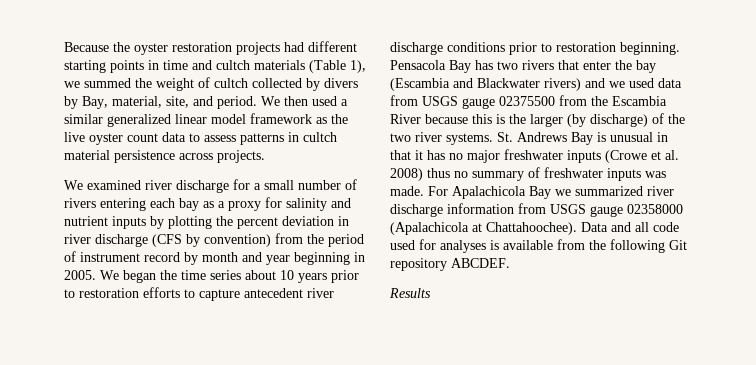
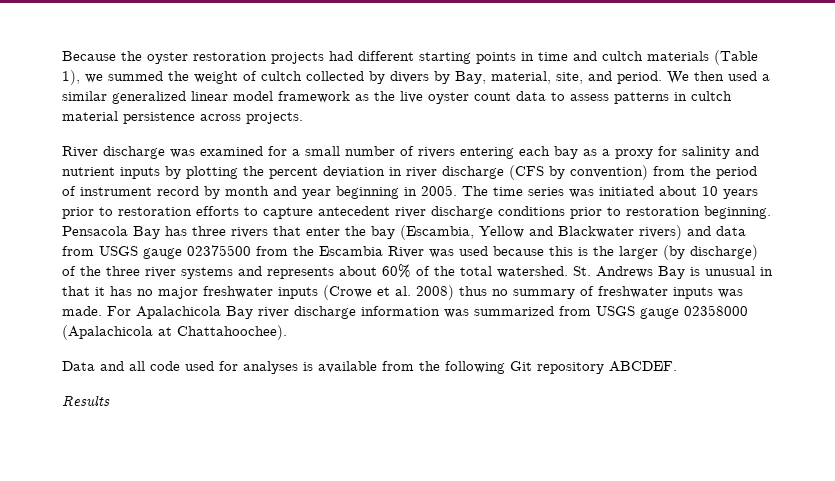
[64,180,229,193] We examined river discharge -> [62,146,263,159] River discharge was examined
[100,270,241,283] We began the time series -> [462,186,654,198] The time series was initiated
[497,61,518,70] two -> [192,226,226,236] three
[390,78,450,91] (Escambia -> [400,225,524,240] (Escambia, Yellow
[609,78,654,88] we used -> (711, 231) none
(421, 119) none -> [429,246,488,258] was used
[390,132,493,145] two river systems. -> [106,264,568,279] three river systems and represents about 60% of the total watershed.
[555,186,643,196] we summarized -> (253, 312) none
(514, 208) none -> [444,306,554,318] was summarized
(577, 228) none -> (287, 332) //

